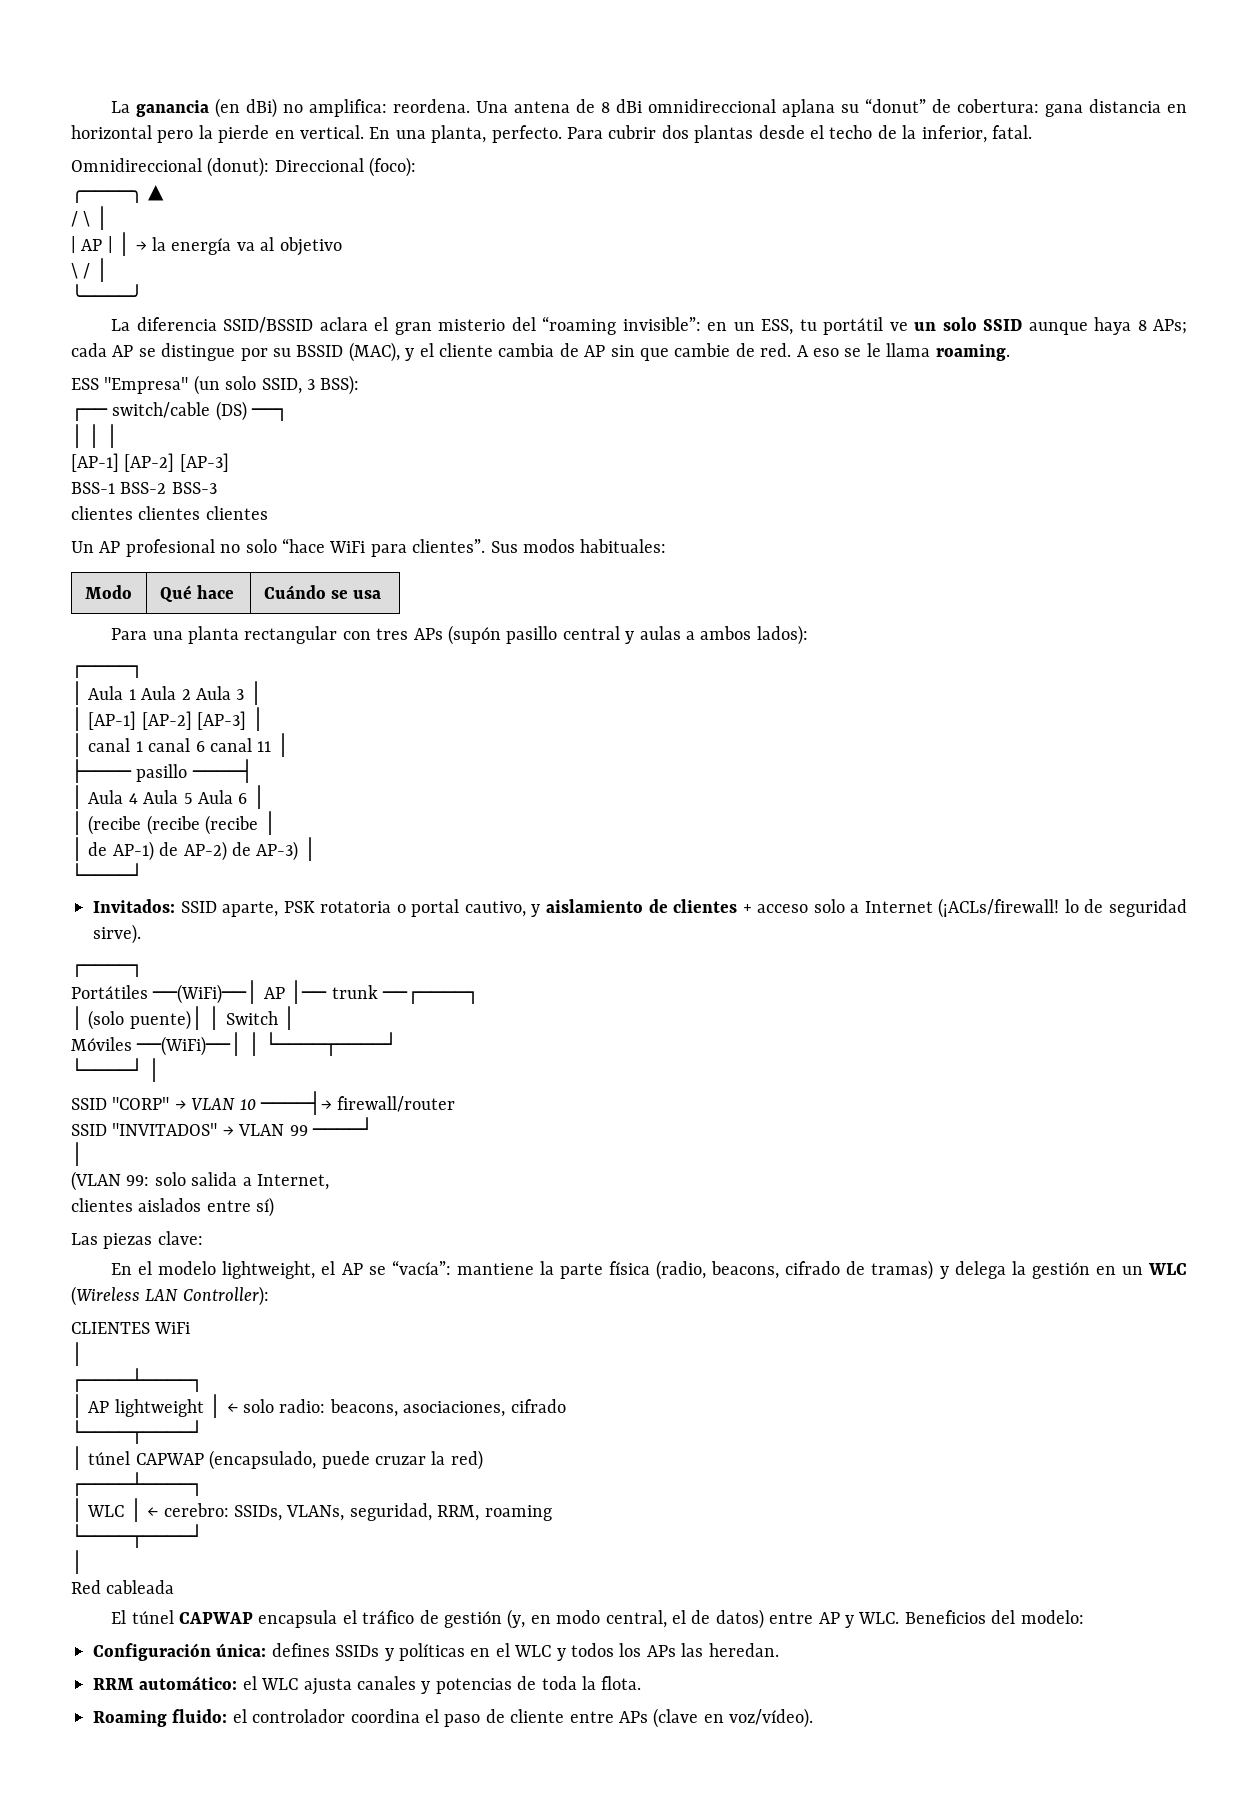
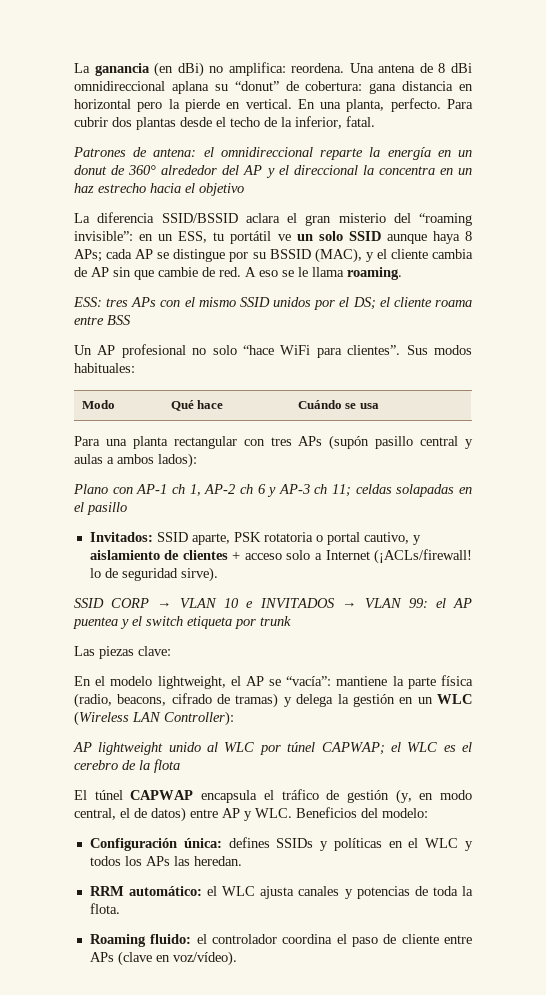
[71,157,417,177] [71,185,165,203] [71,206,108,230] [71,232,342,256] [71,258,108,282] [71,284,143,303] Omnidireccional (donut): Direccional (foco): // ╭────╮ ▲ // / \ │ // | AP | │ → la energía va al objetivo // \ / │ // ╰────╯ -> [73,147,473,160] [74,165,472,178] [74,183,244,196] Patrones de antena: el omnidireccional reparte la energía en un donut de 360° alrededor del AP y el direccional la concentra en un haz estrecho hacia el objetivo
[71,375,360,395] [71,401,289,421] [71,424,118,448] [71,453,229,472] [71,482,217,494] [71,506,268,520] ESS "Empresa" (un solo SSID, 3 BSS): // ┌── switch/cable (DS) ──┐ // │ │ │ // [AP-1] [AP-2] [AP-3] // BSS-1 BSS-2 BSS-3 // clientes clientes clientes -> [73,297,472,310] [74,315,131,325] ESS: tres APs con el mismo SSID unidos por el DS; el cliente roama entre BSS
[71,665,143,678] [71,681,262,705] [71,707,264,731] [71,733,289,757] [71,759,253,783] [71,785,265,809] [71,811,276,835] [71,837,316,861] [71,863,143,882] ┌────┐ // │ Aula 1 Aula 2 Aula 3 │ // │ [AP-1] [AP-2] [AP-3] │ // │ canal 1 canal 6 canal 11 │ // ├──── pasillo ────┤ // │ Aula 4 Aula 5 Aula 6 │ // │ (recibe (recibe (recibe │ // │ de AP-1) de AP-2) de AP-3) │ // └────┘ -> [73,484,473,497] [74,502,127,515] Plano con AP-1 ch 1, AP-2 ch 6 y AP-3 ch 11; celdas solapadas en el pasillo
[71,964,143,977] [71,980,479,1004] [71,1006,295,1030] [71,1032,398,1056] [71,1058,161,1082] [71,1097,170,1110] // ┌────┐ // Portátiles ──(WiFi)──│ AP │── trunk ──┌────┐ // │ (solo puente)│ │ Switch │ // Móviles ──(WiFi)──│ │ └────┬────┘ // └────┘ │ // SSID "CORP" -> [74,598,150,608] // SSID CORP
[260,1091,456,1115] [71,1117,373,1136] [71,1142,83,1166] [71,1171,329,1191] [71,1197,275,1217] ────┤→ firewall/router // SSID "INVITADOS" → VLAN 99 ────┘ // │ // (VLAN 99: solo salida a Internet, // clientes aislados entre sí) -> [246,598,472,608] [73,616,291,629] e INVITADOS → VLAN 99: el AP puentea y el switch etiqueta por trunk
[71,1322,191,1334] [71,1342,83,1366] [71,1368,203,1392] [71,1394,566,1418] [71,1420,203,1444] [71,1446,483,1470] [71,1472,203,1496] [71,1498,552,1522] [71,1524,203,1548] [71,1550,83,1574] [71,1580,175,1594] CLIENTES WiFi // │ // ┌────┴────┐ // │ AP lightweight │ ← solo radio: beacons, asociaciones, cifrado // └────┬────┘ // │ túnel CAPWAP (encapsulado, puede cruzar la red) // ┌────┴────┐ // │ WLC │ ← cerebro: SSIDs, VLANs, seguridad, RRM, roaming // └────┬────┘ // │ // Red cableada -> [73,742,473,755] [74,759,180,773] AP lightweight unido al WLC por túnel CAPWAP; el WLC es el cerebro de la flota

